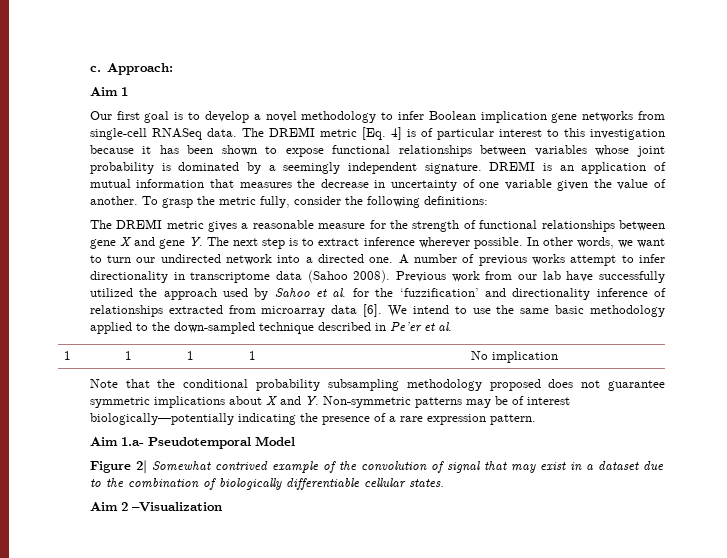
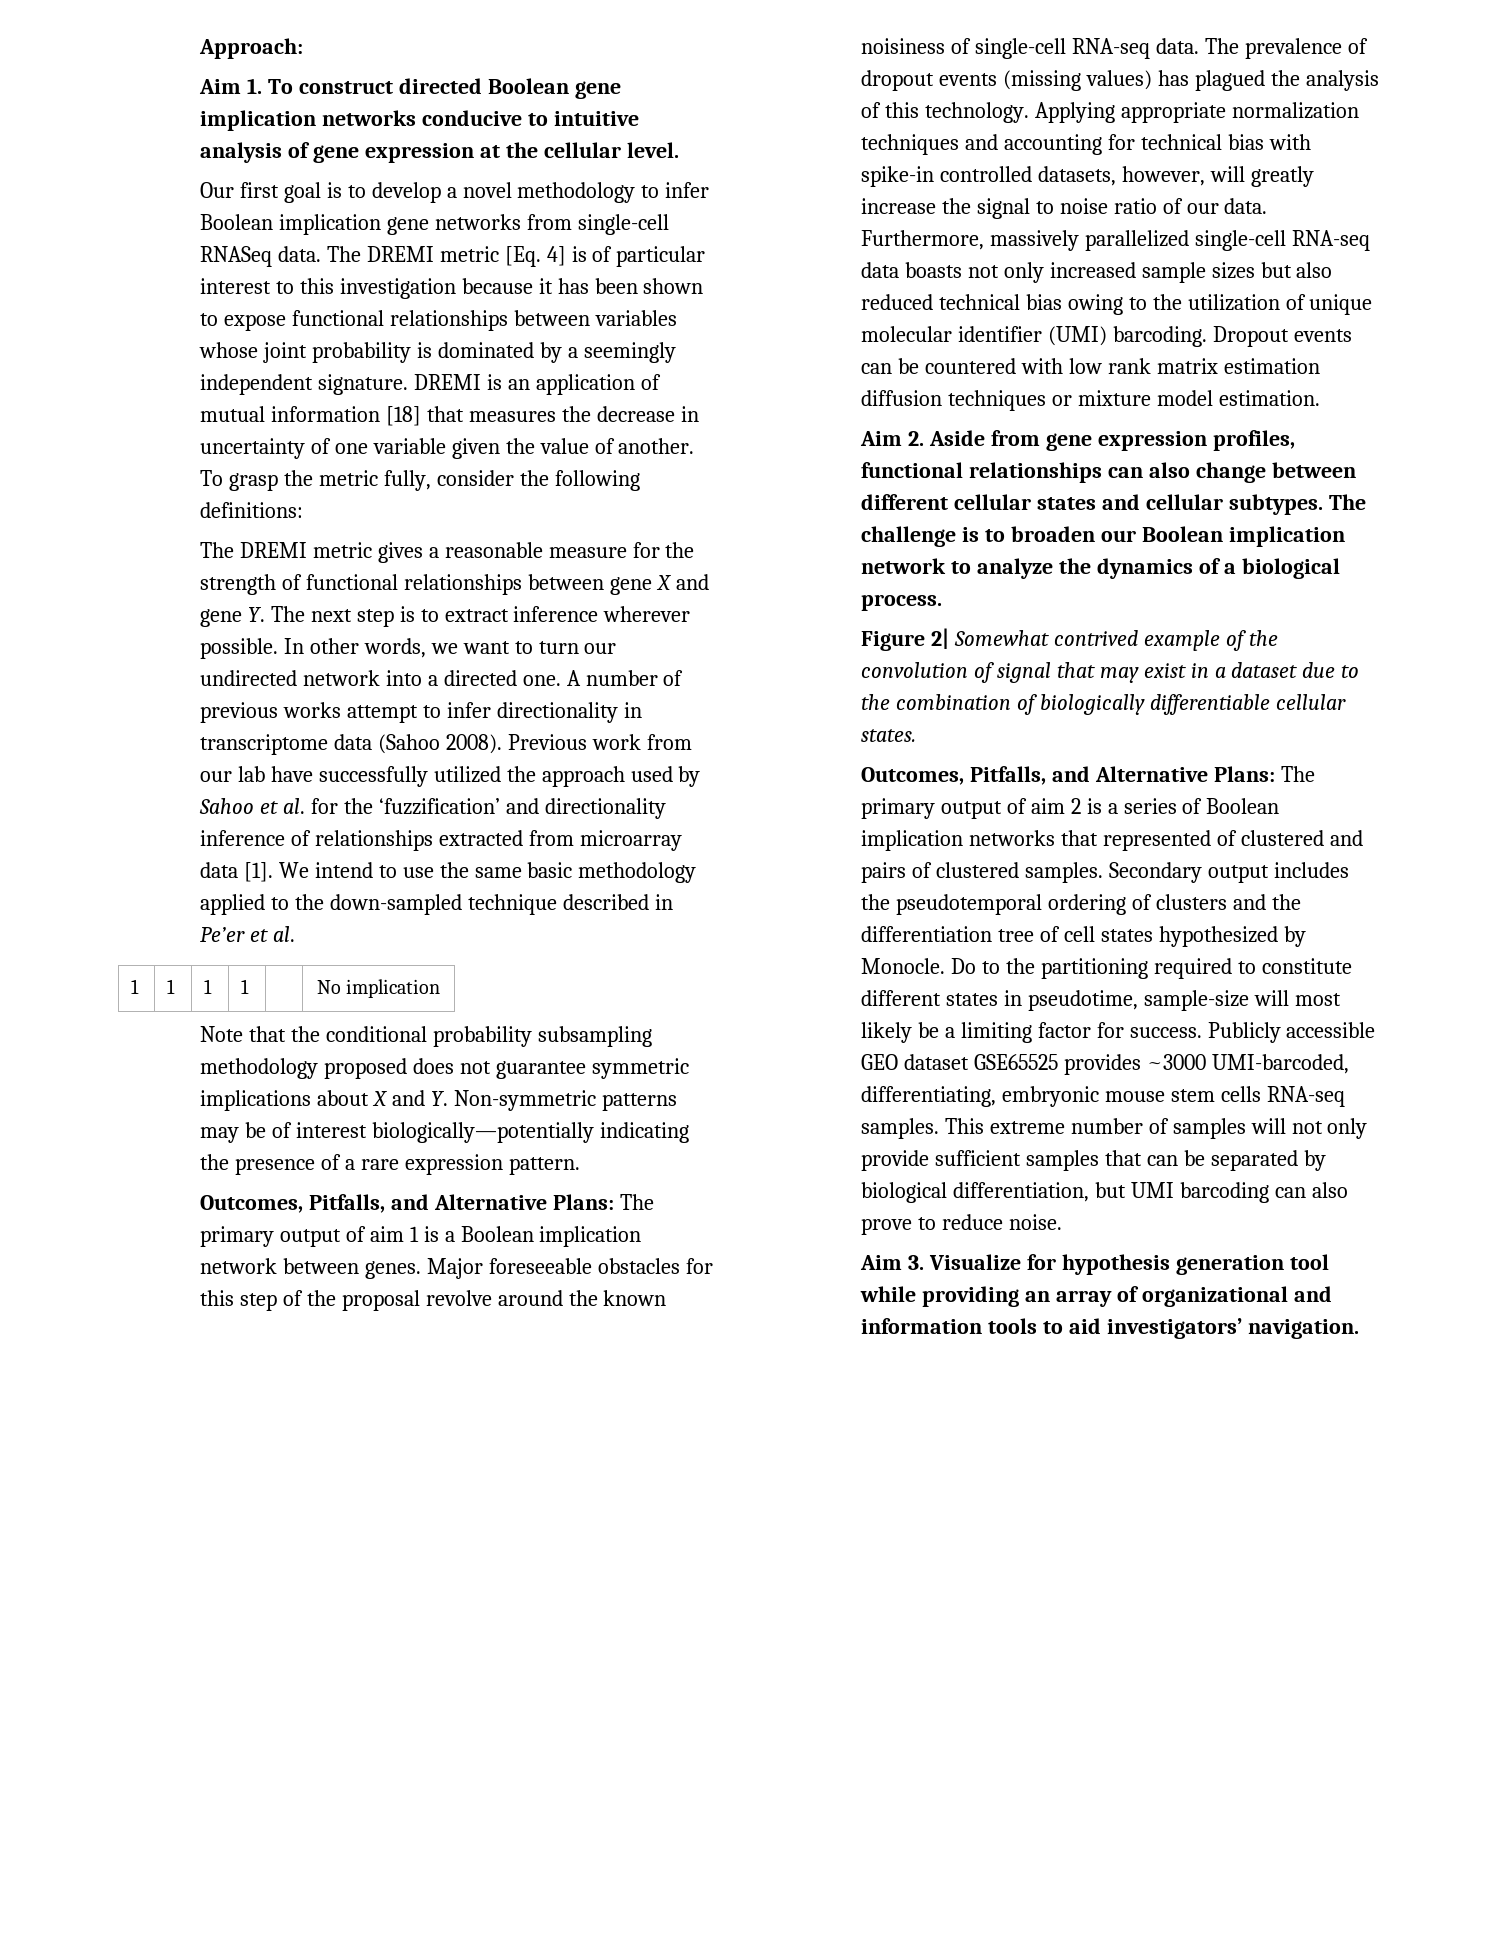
[89,66,101,72] c. -> (198, 48) none
[120,87,128,96] 1 -> [246,78,621,99] [199,110,639,131] [199,142,679,163] 1. To construct directed Boolean gene implication networks conducive to intuitive analysis of gene expression at the cellular level.
(205, 183) none -> [385,406,421,426] [18]
[363,304,383,317] [6]. -> [243,862,273,882] [1].
[89,436,295,449] Aim 1.a- Pseudotemporal Model -> [199,1194,654,1213] [199,1226,642,1247] [199,1258,713,1279] [199,1290,667,1311] [860,38,1368,59] [860,70,1379,91] [860,102,1359,123] [860,134,1311,155] [860,166,1314,187] [860,198,1268,219] [860,230,1370,251] [860,262,1333,283] [860,294,1373,315] [860,326,1352,347] [860,358,1320,374] [860,390,1320,411] [859,430,1295,451] [860,462,1356,483] [860,494,1366,515] [860,526,1345,547] [860,558,1340,579] [860,594,942,611] Outcomes, Pitfalls, and Alternative Plans: The primary output of aim 1 is a Boolean implication network between genes. Major foreseeable obstacles for this step of the proposal revolve around the known noisiness of single-cell RNA-seq data. The prevalence of dropout events (missing values) has plagued the analysis of this technology. Applying appropriate normalization techniques and accounting for technical bias with spike-in controlled datasets, however, will greatly increase the signal to noise ratio of our data. Furthermore, massively parallelized single-cell RNA-seq data boasts not only increased sample sizes but also reduced technical bias owing to the utilization of unique molecular identifier (UMI) barcoding. Dropout events can be countered with low rank matrix estimation diffusion techniques or mixture model estimation. // Aim 2. Aside from gene expression profiles, functional relationships can also change between different cellular states and cellular subtypes. The challenge is to broaden our Boolean implication network to analyze the dynamics of a biological process.
[89,502,222,512] Aim 2 –Visualization -> [860,766,1315,785] [860,798,1280,819] [860,830,1363,851] [860,862,1349,883] [860,894,1301,915] [860,926,1306,947] [860,958,1352,979] [860,990,1341,1011] [860,1022,1376,1043] [860,1054,1349,1075] [860,1086,1345,1107] [860,1118,1368,1139] [860,1150,1326,1171] [860,1182,1348,1203] [860,1214,1062,1235] [859,1254,1329,1275] [859,1286,1332,1307] [860,1318,1359,1339] Outcomes, Pitfalls, and Alternative Plans: The primary output of aim 2 is a series of Boolean implication networks that represented of clustered and pairs of clustered samples. Secondary output includes the pseudotemporal ordering of clusters and the differentiation tree of cell states hypothesized by Monocle. Do to the partitioning required to constitute different states in pseudotime, sample-size will most likely be a limiting factor for success. Publicly accessible GEO dataset GSE65525 provides ~3000 UMI-barcoded, differentiating, embryonic mouse stem cells RNA-seq samples. This extreme number of samples will not only provide sufficient samples that can be separated by biological differentiation, but UMI barcoding can also prove to reduce noise. // Aim 3. Visualize for hypothesis generation tool while providing an array of organizational and information tools to aid investigators’ navigation.

